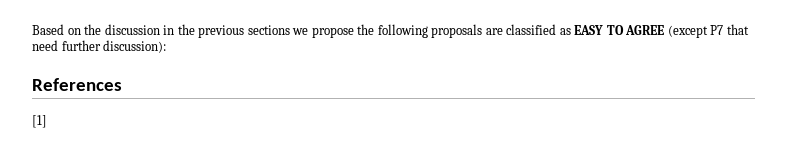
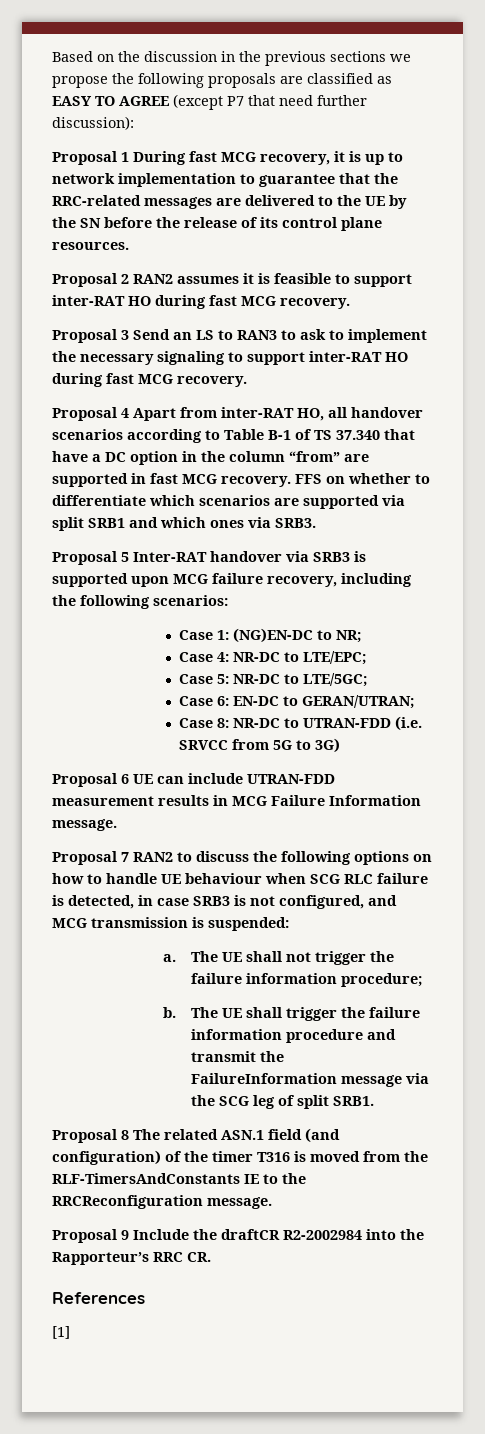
(167, 46) none -> [52,151,403,165] [52,173,398,187] [52,195,407,209] [52,217,382,231] [52,242,129,250] [52,273,412,287] [52,295,350,309] [52,329,427,343] [52,351,408,365] [52,373,247,387] [52,407,423,421] [52,429,415,443] [52,451,369,465] [52,473,430,487] [52,495,405,509] [52,517,316,531] [52,551,366,565] [52,573,412,587] [52,595,228,609] [178,628,361,643] [178,651,366,665] [178,673,367,687] [178,695,414,709] [178,716,422,731] [178,738,340,753] [52,773,335,787] [52,795,421,806] [52,819,117,831] [52,851,432,865] [52,873,428,884] [52,895,397,909] [52,917,289,931] [162,951,394,965] [190,973,422,987] [162,1007,420,1021] [190,1029,396,1043] [190,1051,284,1062] [190,1073,429,1087] [190,1095,374,1109] [52,1128,340,1143] [52,1150,428,1165] [52,1173,306,1184] [52,1195,272,1209] [52,1229,424,1243] [52,1252,211,1265] // Proposal 1 During fast MCG recovery, it is up to network implementation to guarantee that the RRC-related messages are delivered to the UE by the SN before the release of its control plane resources. // Proposal 2 RAN2 assumes it is feasible to support inter-RAT HO during fast MCG recovery. // Proposal 3 Send an LS to RAN3 to ask to implement the necessary signaling to support inter-RAT HO during fast MCG recovery. // Proposal 4 Apart from inter-RAT HO, all handover scenarios according to Table B-1 of TS 37.340 that have a DC option in the column “from” are supported in fast MCG recovery. FFS on whether to differentiate which scenarios are supported via split SRB1 and which ones via SRB3. // Proposal 5 Inter-RAT handover via SRB3 is supported upon MCG failure recovery, including the following scenarios: // Case 1: (NG)EN-DC to NR; // Case 4: NR-DC to LTE/EPC; // Case 5: NR-DC to LTE/5GC; // Case 6: EN-DC to GERAN/UTRAN; // Case 8: NR-DC to UTRAN-FDD (i.e. SRVCC from 5G to 3G) // Proposal 6 UE can include UTRAN-FDD measurement results in MCG Failure Information message. // Proposal 7 RAN2 to discuss the following options on how to handle UE behaviour when SCG RLC failure is detected, in case SRB3 is not configured, and MCG transmission is suspended: // a. The UE shall not trigger the failure information procedure; // b. The UE shall trigger the failure information procedure and transmit the FailureInformation message via the SCG leg of split SRB1. // Proposal 8 The related ASN.1 field (and configuration) of the timer T316 is moved from the RLF-TimersAndConstants IE to the RRCReconfiguration message. // Proposal 9 Include the draftCR R2-2002984 into the Rapporteur’s RRC CR.

